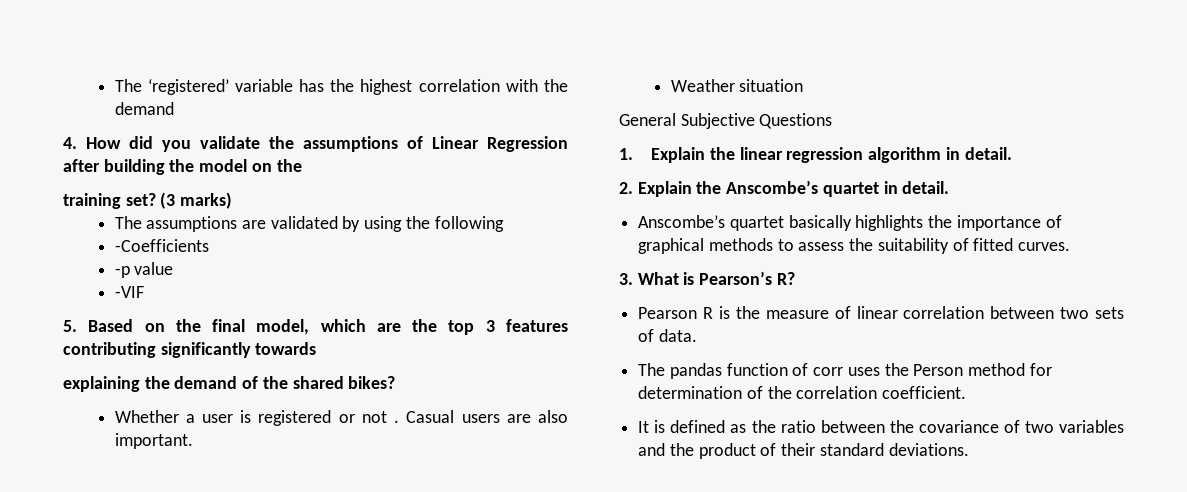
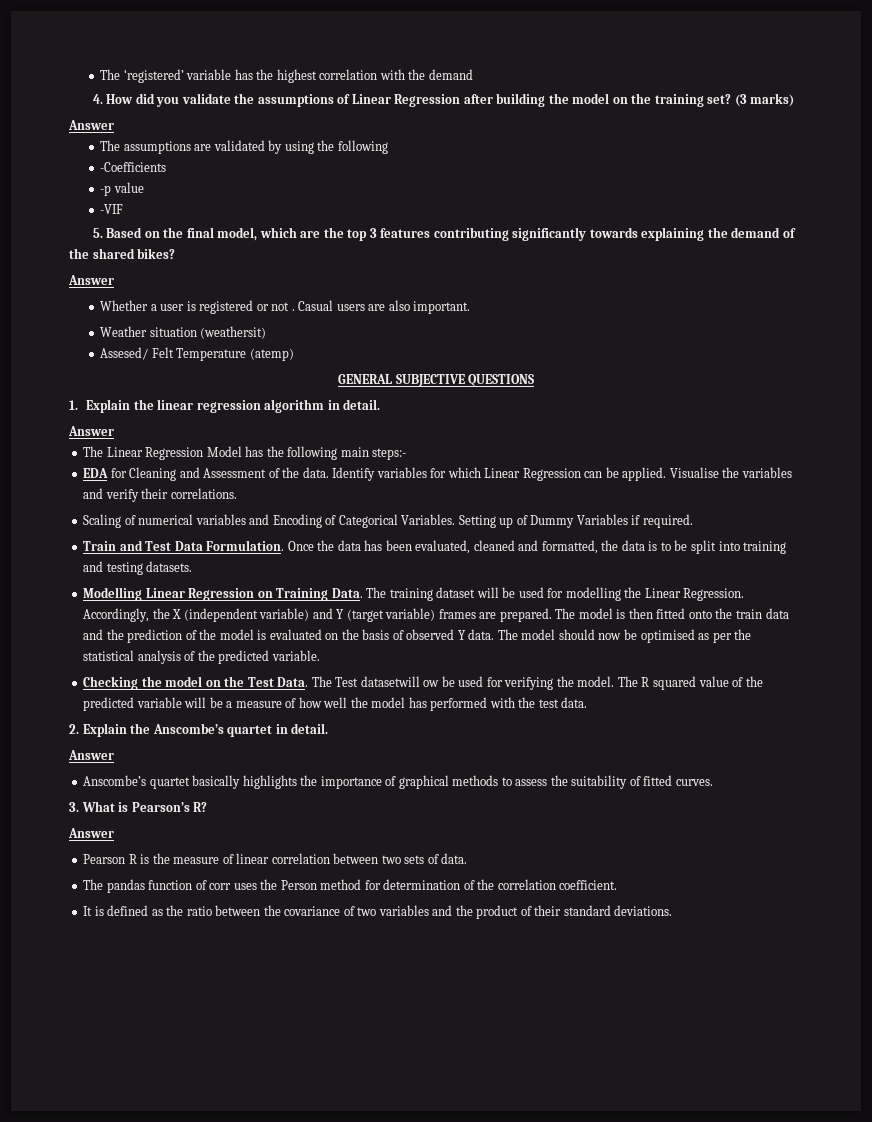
(302, 165) // -> (652, 98) none
(233, 200) none -> [68,120,114,130] // Answer
(317, 348) // -> (638, 232) none
(396, 382) none -> [68,275,114,285] // Answer
[619,113,833,129] // General Subjective Questions -> [200,326,267,339] [100,347,294,361] [337,374,535,387] (weathersit) // Assesed/ Felt Temperature (atemp) // GENERAL SUBJECTIVE QUESTIONS
(1012, 153) none -> [68,426,114,436] [83,446,407,460] [83,467,792,481] [83,488,237,502] [83,514,693,528] [83,540,787,554] [83,561,193,575] [83,587,745,601] [83,608,789,622] [83,629,752,643] [83,650,320,664] [83,676,763,690] [83,697,588,711] // Answer // The Linear Regression Model has the following main steps:- // EDA for Cleaning and Assessment of the data. Identify variables for which Linear Regression can be applied. Visualise the variables and verify their correlations. // Scaling of numerical variables and Encoding of Categorical Variables. Setting up of Dummy Variables if required. // Train and Test Data Formulation. Once the data has been evaluated, cleaned and formatted, the data is to be split into training and testing datasets. // Modelling Linear Regression on Training Data. The training dataset will be used for modelling the Linear Regression. Accordingly, the X (independent variable) and Y (target variable) frames are prepared. The model is then fitted onto the train data and the prediction of the model is evaluated on the basis of observed Y data. The model should now be optimised as per the statistical analysis of the predicted variable. // Checking the model on the Test Data. The Test datasetwill ow be used for verifying the model. The R squared value of the predicted variable will be a measure of how well the model has performed with the test data.
(950, 187) none -> [68,750,114,760] // Answer
(795, 278) none -> [68,828,114,838] // Answer

